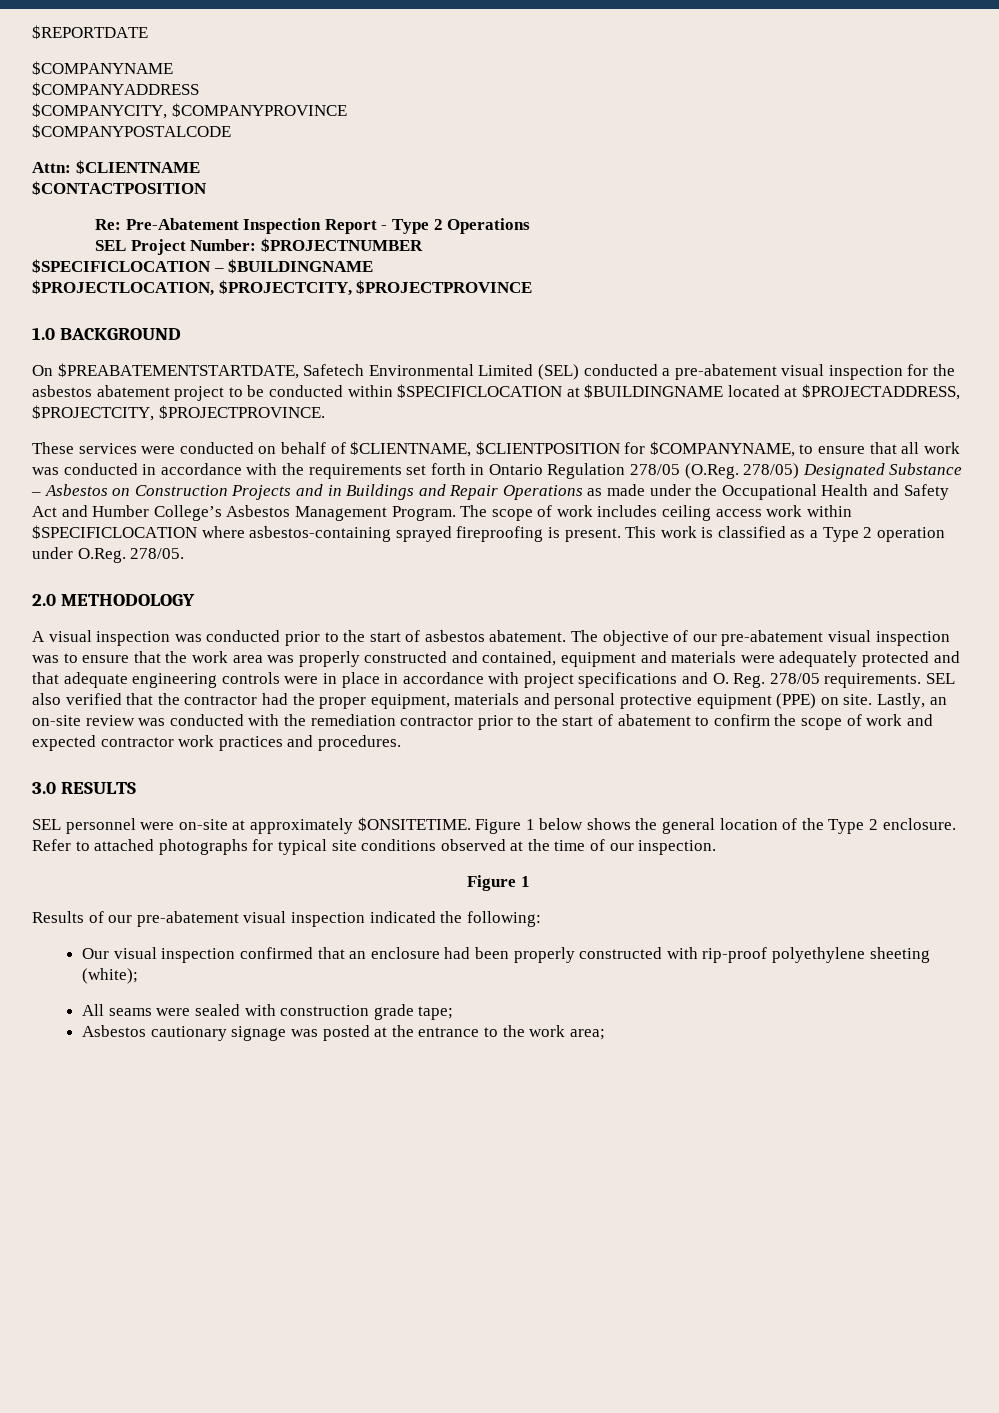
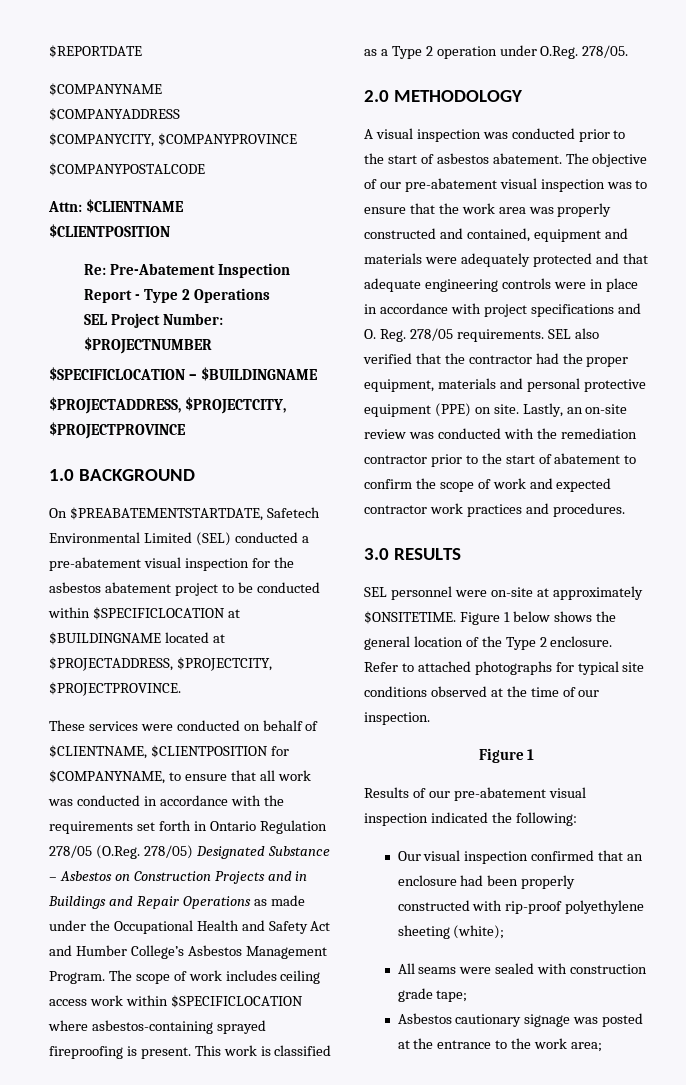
[32,181,207,195] $CONTACTPOSITION -> [49,224,170,238] $CLIENTPOSITION
[32,280,214,296] $PROJECTLOCATION, -> [49,397,181,414] $PROJECTADDRESS,

